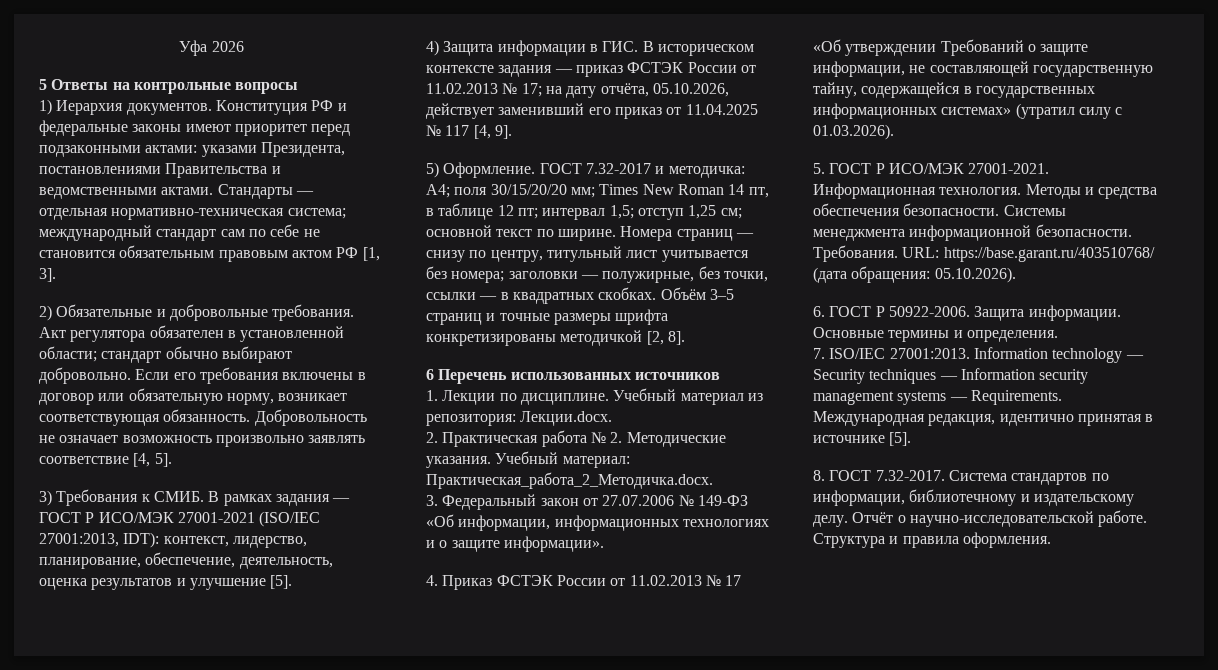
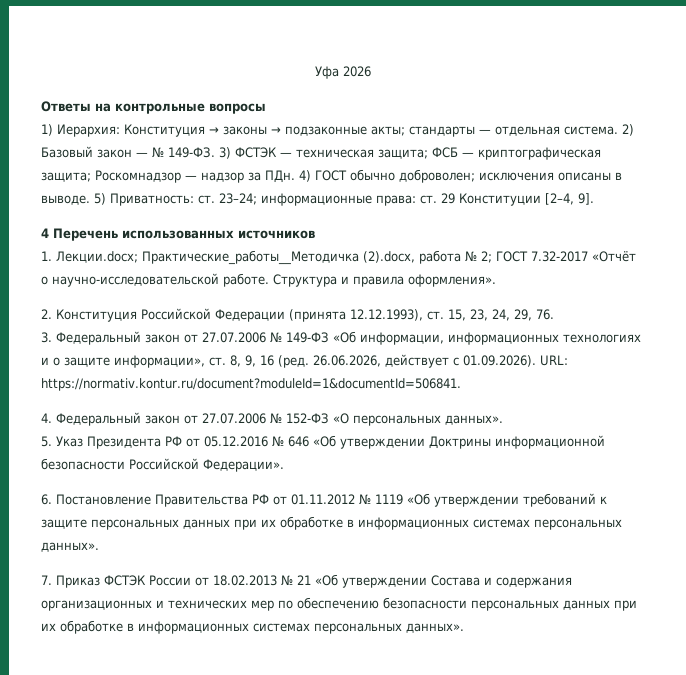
[39,79,47,90] 5 -> (371, 71) none
[56,100,347,115] [39,120,351,136] [39,142,345,157] [39,163,281,178] [39,184,314,199] [39,208,346,220] [39,224,320,241] [39,245,380,262] [39,268,56,282] [39,304,355,321] [39,325,345,342] [39,346,292,363] [39,367,366,384] [39,388,348,405] [39,409,367,426] [39,435,366,447] [39,453,172,467] [39,489,351,506] [39,511,321,527] [39,532,307,548] [39,552,333,569] [39,575,293,590] [426,40,754,56] [426,62,756,77] [426,83,729,98] [426,103,758,119] [426,125,512,139] [426,162,745,178] [426,184,769,198] [426,203,742,220] [426,225,754,241] [426,246,749,262] [426,266,768,283] [426,287,734,304] [426,309,669,325] [426,330,685,346] [426,369,720,384] [426,388,763,405] [426,411,613,426] [426,430,726,447] [426,451,630,468] [426,472,713,489] Иерархия документов. Конституция РФ и федеральные законы имеют приоритет перед подзаконными актами: указами Президента, постановлениями Правительства и ведомственными актами. Стандарты — отдельная нормативно-техническая система; международный стандарт сам по себе не становится обязательным правовым актом РФ [1, 3]. // 2) Обязательные и добровольные требования. Акт регулятора обязателен в установленной области; стандарт обычно выбирают добровольно. Если его требования включены в договор или обязательную норму, возникает соответствующая обязанность. Добровольность не означает возможность произвольно заявлять соответствие [4, 5]. // 3) Требования к СМИБ. В рамках задания — ГОСТ Р ИСО/МЭК 27001-2021 (ISO/IEC 27001:2013, IDT): контекст, лидерство, планирование, обеспечение, деятельность, оценка результатов и улучшение [5]. // 4) Защита информации в ГИС. В историческом контексте задания — приказ ФСТЭК России от 11.02.2013 № 17; на дату отчёта, 05.10.2026, действует заменивший его приказ от 11.04.2025 № 117 [4, 9]. // 5) Оформление. ГОСТ 7.32-2017 и методичка: А4; поля 30/15/20/20 мм; Times New Roman 14 пт, в таблице 12 пт; интервал 1,5; отступ 1,25 см; основной текст по ширине. Номера страниц — снизу по центру, титульный лист учитывается без номера; заголовки — полужирные, без точки, ссылки — в квадратных скобках. Объём 3–5 страниц и точные размеры шрифта конкретизированы методичкой [2, 8]. // 6 Перечень использованных источников // 1. Лекции по дисциплине. Учебный материал из репозитория: Лекции.docx. // 2. Практическая работа № 2. Методические указания. Учебный материал: Практическая_работа_2_Методичка.docx. -> [57,124,634,137] [41,146,601,160] [41,169,622,183] [41,193,594,206] [41,228,315,241] [41,250,636,265] [41,273,496,287] [41,308,554,322] Иерархия: Конституция → законы → подзаконные акты; стандарты — отдельная система. 2) Базовый закон — № 149-ФЗ. 3) ФСТЭК — техническая защита; ФСБ — криптографическая защита; Роскомнадзор — надзор за ПДн. 4) ГОСТ обычно доброволен; исключения описаны в выводе. 5) Приватность: ст. 23–24; информационные права: ст. 29 Конституции [2–4, 9]. // 4 Перечень использованных источников // 1. Лекции.docx; Практические_работы__Методичка (2).docx, работа № 2; ГОСТ 7.32-2017 «Отчёт о научно-исследовательской работе. Структура и правила оформления». // 2. Конституция Российской Федерации (принята 12.12.1993), ст. 15, 23, 24, 29, 76.
[503,536,604,552] [426,575,742,590] [813,39,1089,56] [813,61,1153,77] [813,82,1095,98] [813,103,1123,119] [813,124,894,140] [813,163,1050,174] [813,183,1158,199] [813,203,1066,216] [813,224,1132,241] [813,245,1155,262] [813,266,1016,283] [813,305,1121,321] [813,327,1058,342] [813,347,1144,363] [813,368,1089,384] [813,390,1062,405] [813,411,1154,426] [813,432,912,446] [813,470,1109,485] [813,489,1134,506] [813,510,1148,527] [813,532,1051,548] информации». // 4. Приказ ФСТЭК России от 11.02.2013 № 17 «Об утверждении Требований о защите информации, не составляющей государственную тайну, содержащейся в государственных информационных системах» (утратил силу с 01.03.2026). // 5. ГОСТ Р ИСО/МЭК 27001-2021. Информационная технология. Методы и средства обеспечения безопасности. Системы менеджмента информационной безопасности. Требования. URL: https://base.garant.ru/403510768/ (дата обращения: 05.10.2026). // 6. ГОСТ Р 50922-2006. Защита информации. Основные термины и определения. // 7. ISO/IEC 27001:2013. Information technology — Security techniques — Information security management systems — Requirements. Международная редакция, идентично принятая в источнике [5]. // 8. ГОСТ 7.32-2017. Система стандартов по информации, библиотечному и издательскому делу. Отчёт о научно-исследовательской работе. Структура и правила оформления. -> [114,354,568,368] [41,378,461,391] [41,412,503,426] [41,435,605,449] [41,458,284,472] [41,493,607,507] [41,516,622,530] [41,542,99,552] [41,574,572,588] [41,597,637,611] [41,620,464,634] информации», ст. 8, 9, 16 (ред. 26.06.2026, действует с 01.09.2026). URL: https://normativ.kontur.ru/document?moduleId=1&documentId=506841. // 4. Федеральный закон от 27.07.2006 № 152-ФЗ «О персональных данных». // 5. Указ Президента РФ от 05.12.2016 № 646 «Об утверждении Доктрины информационной безопасности Российской Федерации». // 6. Постановление Правительства РФ от 01.11.2012 № 1119 «Об утверждении требований к защите персональных данных при их обработке в информационных системах персональных данных». // 7. Приказ ФСТЭК России от 18.02.2013 № 21 «Об утверждении Состава и содержания организационных и технических мер по обеспечению безопасности персональных данных при их обработке в информационных системах персональных данных».

